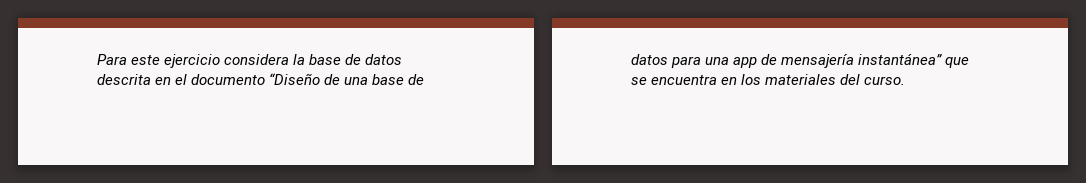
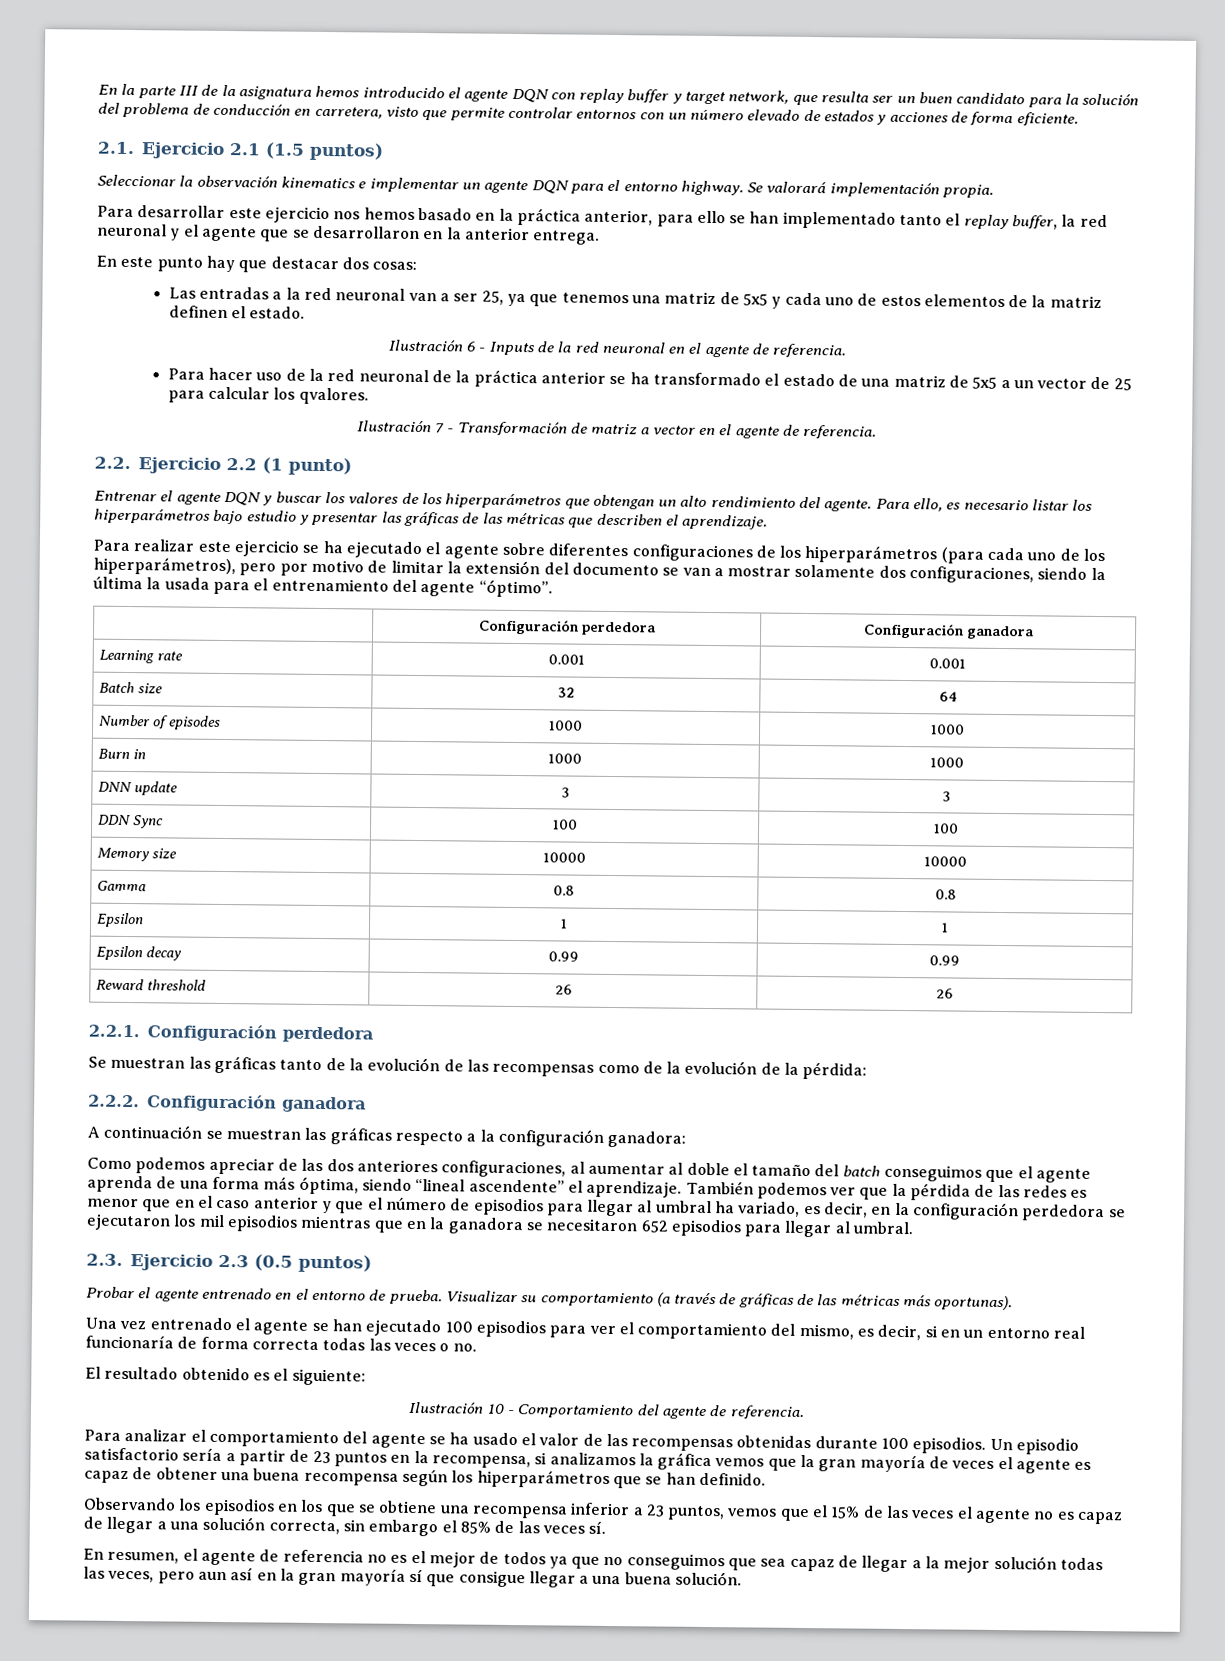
[97,54,403,68] [97,73,425,85] [631,53,970,68] [631,74,906,85] Para este ejercicio considera la base de datos descrita en el documento “Diseño de una base de datos para una app de mensajería instantánea” que se encuentra en los materiales del curso. -> [98,83,1140,108] [98,102,1079,127] [97,141,384,161] [97,174,995,198] [97,205,1108,230] [97,223,601,245] [96,255,418,273] [168,286,1102,309] [168,305,306,319] [387,339,848,359] [167,367,1132,391] [167,386,369,405] [356,420,878,440] [94,456,352,476] [94,490,1094,512] [94,508,769,530] [93,539,1106,564] [93,556,1106,584] [92,576,553,598] [478,619,656,636] [862,623,1034,640] [99,649,184,664] [547,654,585,665] [928,658,966,669] [99,681,164,694] [557,687,575,698] [938,691,957,702] [99,714,222,730] [549,720,583,731] [930,724,965,735] [98,748,147,760] [548,753,582,764] [929,757,964,768] [98,781,179,796] [560,787,570,798] [941,791,951,802] [98,814,165,829] [552,819,578,830] [932,823,959,834] [97,847,178,862] [542,852,586,863] [923,856,967,867] [97,880,147,892] [553,885,575,896] [934,889,957,900] [96,912,145,928] [559,918,568,929] [940,922,949,933] [96,945,183,961] [547,951,579,962] [928,955,960,966] [96,978,207,991] [554,984,572,995] [935,988,953,999] [88,1024,373,1043] [88,1055,868,1080] [88,1094,366,1113] [87,1124,687,1148] [87,1157,1092,1183] [87,1175,1088,1201] [87,1195,1126,1222] [86,1213,914,1238] [86,1253,372,1273] [86,1286,1014,1311] [85,1317,1086,1341] [85,1334,477,1352] [85,1366,366,1386] [408,1401,805,1421] [84,1429,1080,1455] [84,1447,1092,1474] [84,1467,766,1489] [83,1497,1124,1525] [83,1516,607,1537] [83,1548,1104,1573] [83,1566,743,1588] En la parte III de la asignatura hemos introducido el agente DQN con replay buffer y target network, que resulta ser un buen candidato para la solución del problema de conducción en carretera, visto que permite controlar entornos con un número elevado de estados y acciones de forma eficiente. // 2.1. Ejercicio 2.1 (1.5 puntos) // Seleccionar la observación kinematics e implementar un agente DQN para el entorno highway. Se valorará implementación propia. // Para desarrollar este ejercicio nos hemos basado en la práctica anterior, para ello se han implementado tanto el replay buffer, la red neuronal y el agente que se desarrollaron en la anterior entrega. // En este punto hay que destacar dos cosas: // Las entradas a la red neuronal van a ser 25, ya que tenemos una matriz de 5x5 y cada uno de estos elementos de la matriz definen el estado. // Ilustración 6 - Inputs de la red neuronal en el agente de referencia. // Para hacer uso de la red neuronal de la práctica anterior se ha transformado el estado de una matriz de 5x5 a un vector de 25 para calcular los qvalores. // Ilustración 7 - Transformación de matriz a vector en el agente de referencia. // 2.2. Ejercicio 2.2 (1 punto) // Entrenar el agente DQN y buscar los valores de los hiperparámetros que obtengan un alto rendimiento del agente. Para ello, es necesario listar los hiperparámetros bajo estudio y presentar las gráficas de las métricas que describen el aprendizaje. // Para realizar este ejercicio se ha ejecutado el agente sobre diferentes configuraciones de los hiperparámetros (para cada uno de los hiperparámetros), pero por motivo de limitar la extensión del documento se van a mostrar solamente dos configuraciones, siendo la última la usada para el entrenamiento del agente “óptimo”. // | Configuración perdedora | Configuración ganadora // Learning rate | 0.001 | 0.001 // Batch size | 32 | 64 // Number of episodes | 1000 | 1000 // Burn in | 1000 | 1000 // DNN update | 3 | 3 // DDN Sync | 100 | 100 // Memory size | 10000 | 10000 // Gamma | 0.8 | 0.8 // Epsilon | 1 | 1 // Epsilon decay | 0.99 | 0.99 // Reward threshold | 26 | 26 // 2.2.1. Configuración perdedora // Se muestran las gráficas tanto de la evolución de las recompensas como de la evolución de la pérdida: // 2.2.2. Configuración ganadora // A continuación se muestran las gráficas respecto a la configuración ganadora: // Como podemos apreciar de las dos anteriores configuraciones, al aumentar al doble el tamaño del batch conseguimos que el agente aprenda de una forma más óptima, siendo “lineal ascendente” el aprendizaje. También podemos ver que la pérdida de las redes es menor que en el caso anterior y que el número de episodios para llegar al umbral ha variado, es decir, en la configuración perdedora se ejecutaron los mil episodios mientras que en la ganadora se necesitaron 652 episodios para llegar al umbral. // 2.3. Ejercicio 2.3 (0.5 puntos) // Probar el agente entrenado en el entorno de prueba. Visualizar su comportamiento (a través de gráficas de las métricas más oportunas). // Una vez entrenado el agente se han ejecutado 100 episodios para ver el comportamiento del mismo, es decir, si en un entorno real funcionaría de forma correcta todas las veces o no. // El resultado obtenido es el siguiente: // Ilustración 10 - Comportamiento del agente de referencia. // Para analizar el comportamiento del agente se ha usado el valor de las recompensas obtenidas durante 100 episodios. Un episodio satisfactorio sería a partir de 23 puntos en la recompensa, si analizamos la gráfica vemos que la gran mayoría de veces el agente es capaz de obtener una buena recompensa según los hiperparámetros que se han definido. // Observando los episodios en los que se obtiene una recompensa inferior a 23 puntos, vemos que el 15% de las veces el agente no es capaz de llegar a una solución correcta, sin embargo el 85% de las veces sí. // En resumen, el agente de referencia no es el mejor de todos ya que no conseguimos que sea capaz de llegar a la mejor solución todas las veces, pero aun así en la gran mayoría sí que consigue llegar a una buena solución.

